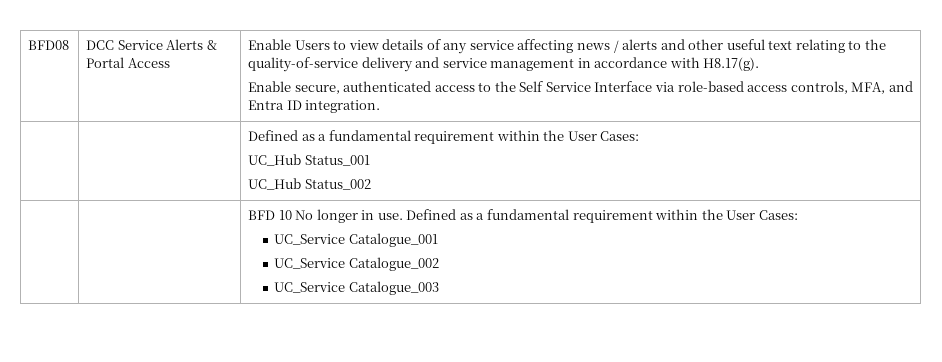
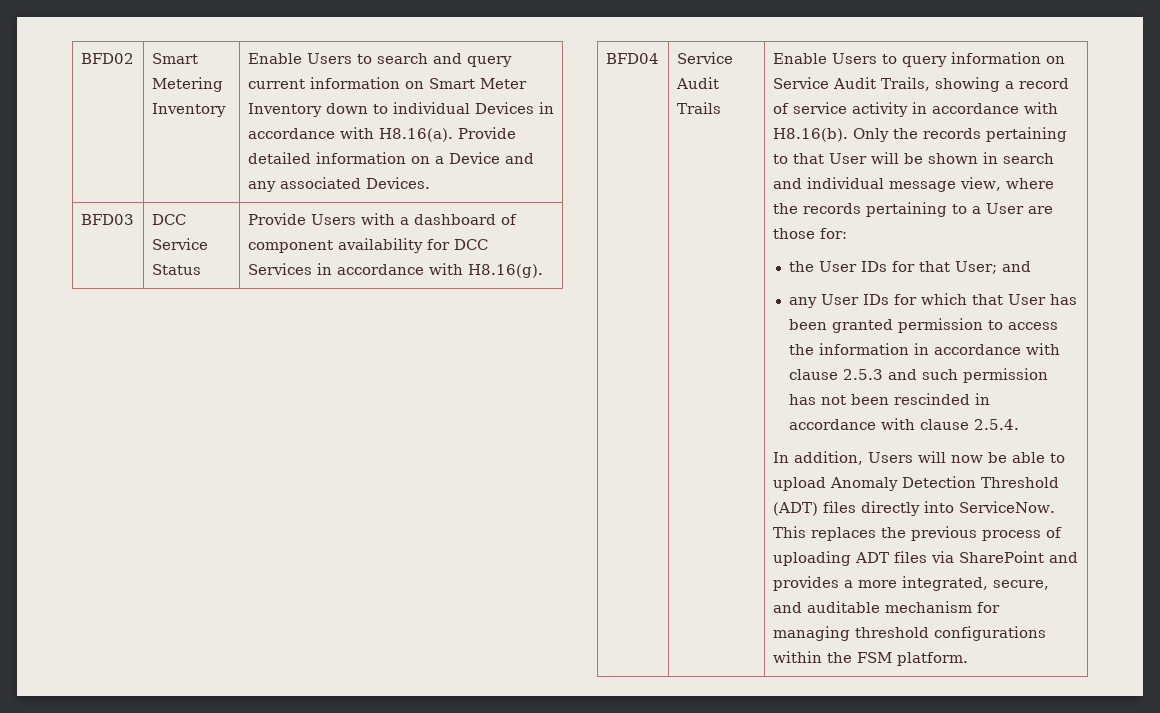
[28,40,70,50] [86,39,217,50] [86,57,170,68] [248,39,886,54] [248,57,760,72] [248,81,913,94] [248,100,381,113] [248,130,640,144] [248,154,370,166] [248,178,371,190] [248,209,798,223] [274,233,438,247] [274,257,439,271] [274,281,439,295] BFD08 | DCC Service Alerts & Portal Access | Enable Users to view details of any service affecting news / alerts and other useful text relating to the quality-of-service delivery and service management in accordance with H8.17(g). // Enable secure, authenticated access to the Self Service Interface via role-based access controls, MFA, and Entra ID integration. // | | Defined as a fundamental requirement within the User Cases: // UC_Hub Status_001 // UC_Hub Status_002 // | | BFD 10 No longer in use. Defined as a fundamental requirement within the User Cases: // UC_Service Catalogue_001 // UC_Service Catalogue_002 // UC_Service Catalogue_003 -> [80,53,134,64] [151,53,198,64] [151,77,223,92] [151,103,226,117] [247,53,512,67] [247,77,527,89] [247,102,554,117] [247,127,516,142] [247,152,534,164] [247,177,430,192] [80,214,134,225] [151,214,186,225] [151,238,208,250] [151,264,201,275] [247,213,517,225] [247,238,488,253] [247,263,543,278] [605,53,659,64] [676,52,733,64] [675,77,719,89] [676,102,721,114] [772,52,1065,67] [772,77,1069,92] [772,102,1058,117] [772,127,1067,142] [772,152,1054,164] [772,177,1054,192] [772,202,1053,217] [772,228,847,239] [788,261,1031,274] [788,293,1077,308] [788,318,1058,333] [788,343,1060,355] [788,368,1048,383] [788,393,990,405] [788,418,1019,430] [772,451,1065,465] [772,476,1059,491] [772,501,1055,516] [772,526,1062,541] [772,551,1078,566] [772,576,1049,591] [772,601,1000,613] [772,626,1046,641] [772,651,968,666] BFD02 | Smart Metering Inventory | Enable Users to search and query current information on Smart Meter Inventory down to individual Devices in accordance with H8.16(a). Provide detailed information on a Device and any associated Devices. // BFD03 | DCC Service Status | Provide Users with a dashboard of component availability for DCC Services in accordance with H8.16(g). // BFD04 | Service Audit Trails | Enable Users to query information on Service Audit Trails, showing a record of service activity in accordance with H8.16(b). Only the records pertaining to that User will be shown in search and individual message view, where the records pertaining to a User are those for: // the User IDs for that User; and // any User IDs for which that User has been granted permission to access the information in accordance with clause 2.5.3 and such permission has not been rescinded in accordance with clause 2.5.4. // In addition, Users will now be able to upload Anomaly Detection Threshold (ADT) files directly into ServiceNow. This replaces the previous process of uploading ADT files via SharePoint and provides a more integrated, secure, and auditable mechanism for managing threshold configurations within the FSM platform.

